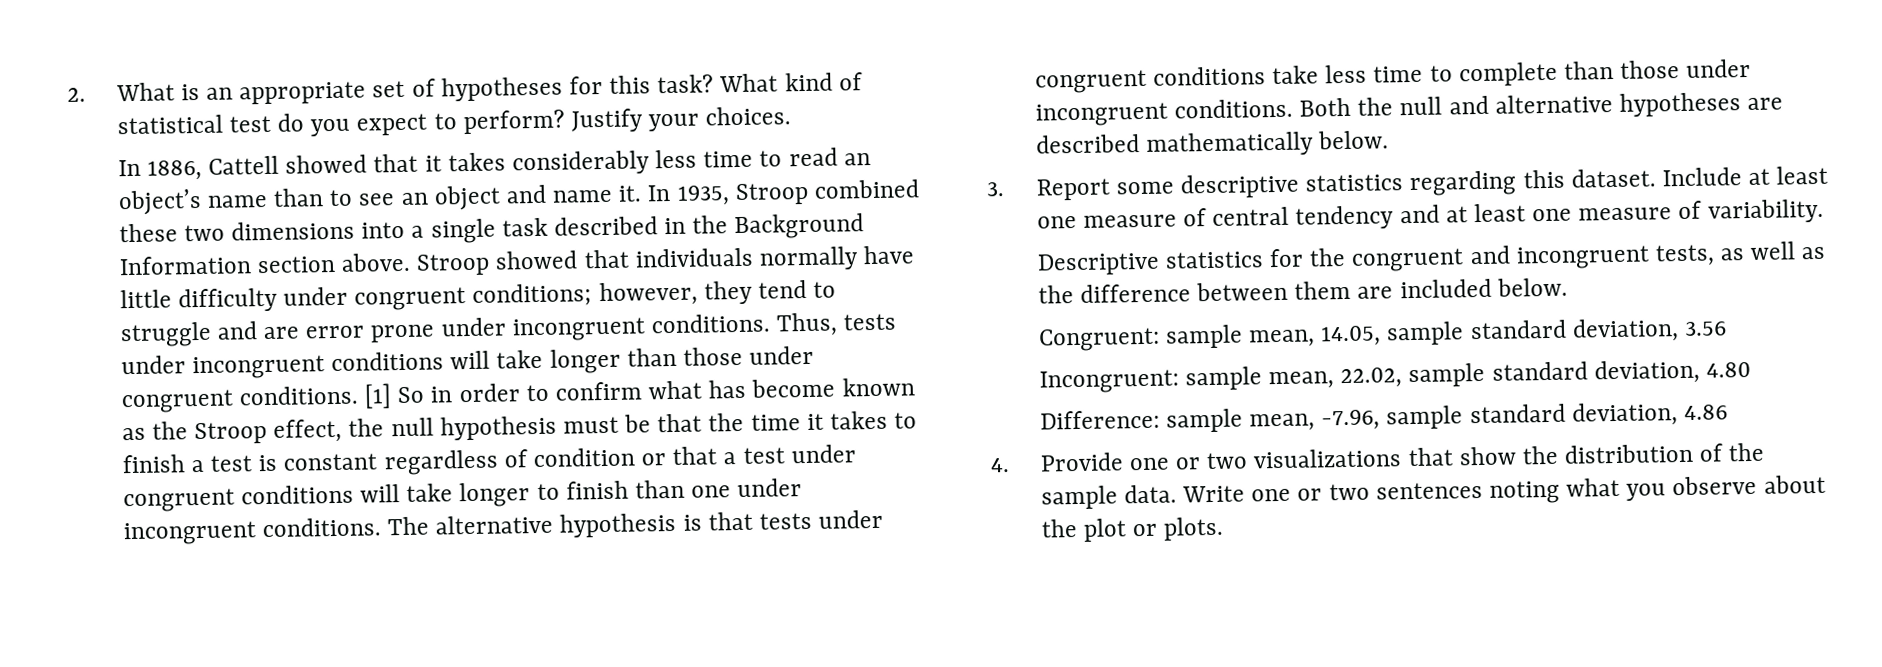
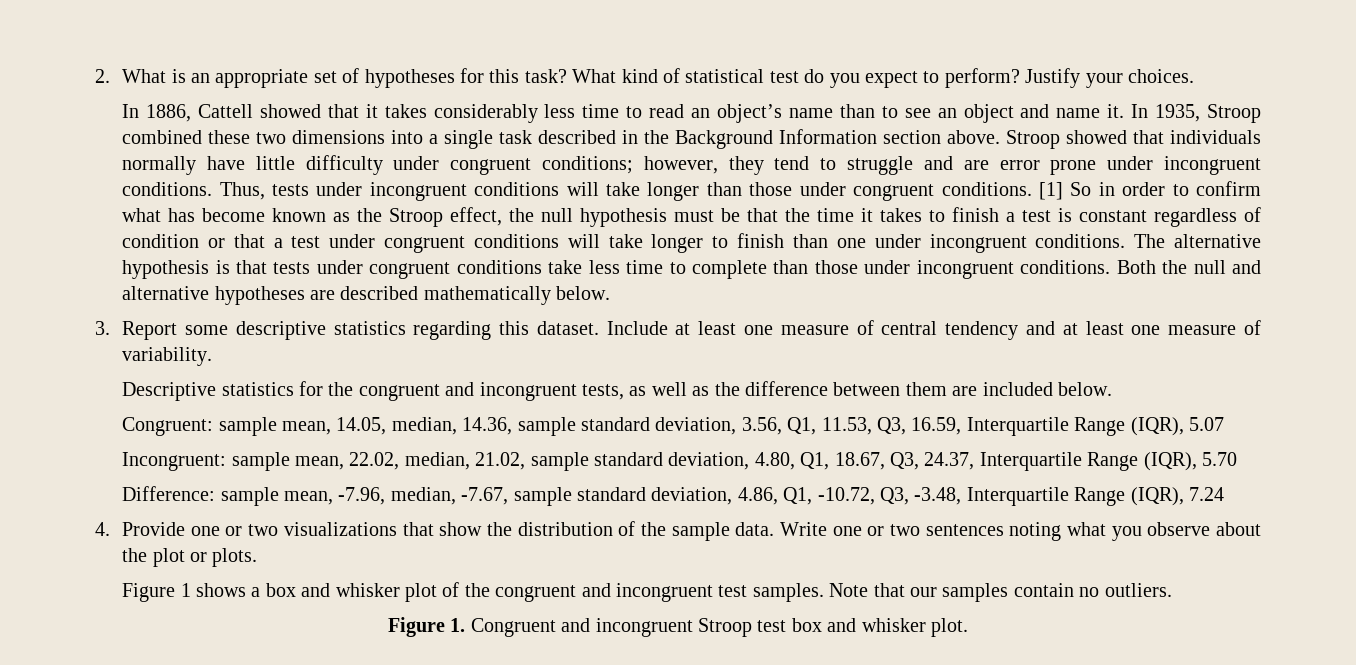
[1386,318,1727,346] sample standard deviation, 3.56 -> [391,417,1224,436] median, 14.36, sample standard deviation, 3.56, Q1, 11.53, Q3, 16.59, Interquartile Range (IQR), 5.07
[1408,359,1751,388] sample standard deviation, 4.80 -> [404,452,1237,471] median, 21.02, sample standard deviation, 4.80, Q1, 18.67, Q3, 24.37, Interquartile Range (IQR), 5.70
[1386,402,1728,430] sample standard deviation, 4.86 -> [390,487,1224,506] median, -7.67, sample standard deviation, 4.86, Q1, -10.72, Q3, -3.48, Interquartile Range (IQR), 7.24
(1225, 528) none -> [122,582,1172,602] [388,617,968,637] // Figure 1 shows a box and whisker plot of the congruent and incongruent test samples. Note that our samples contain no outliers. // Figure 1. Congruent and incongruent Stroop test box and whisker plot.

